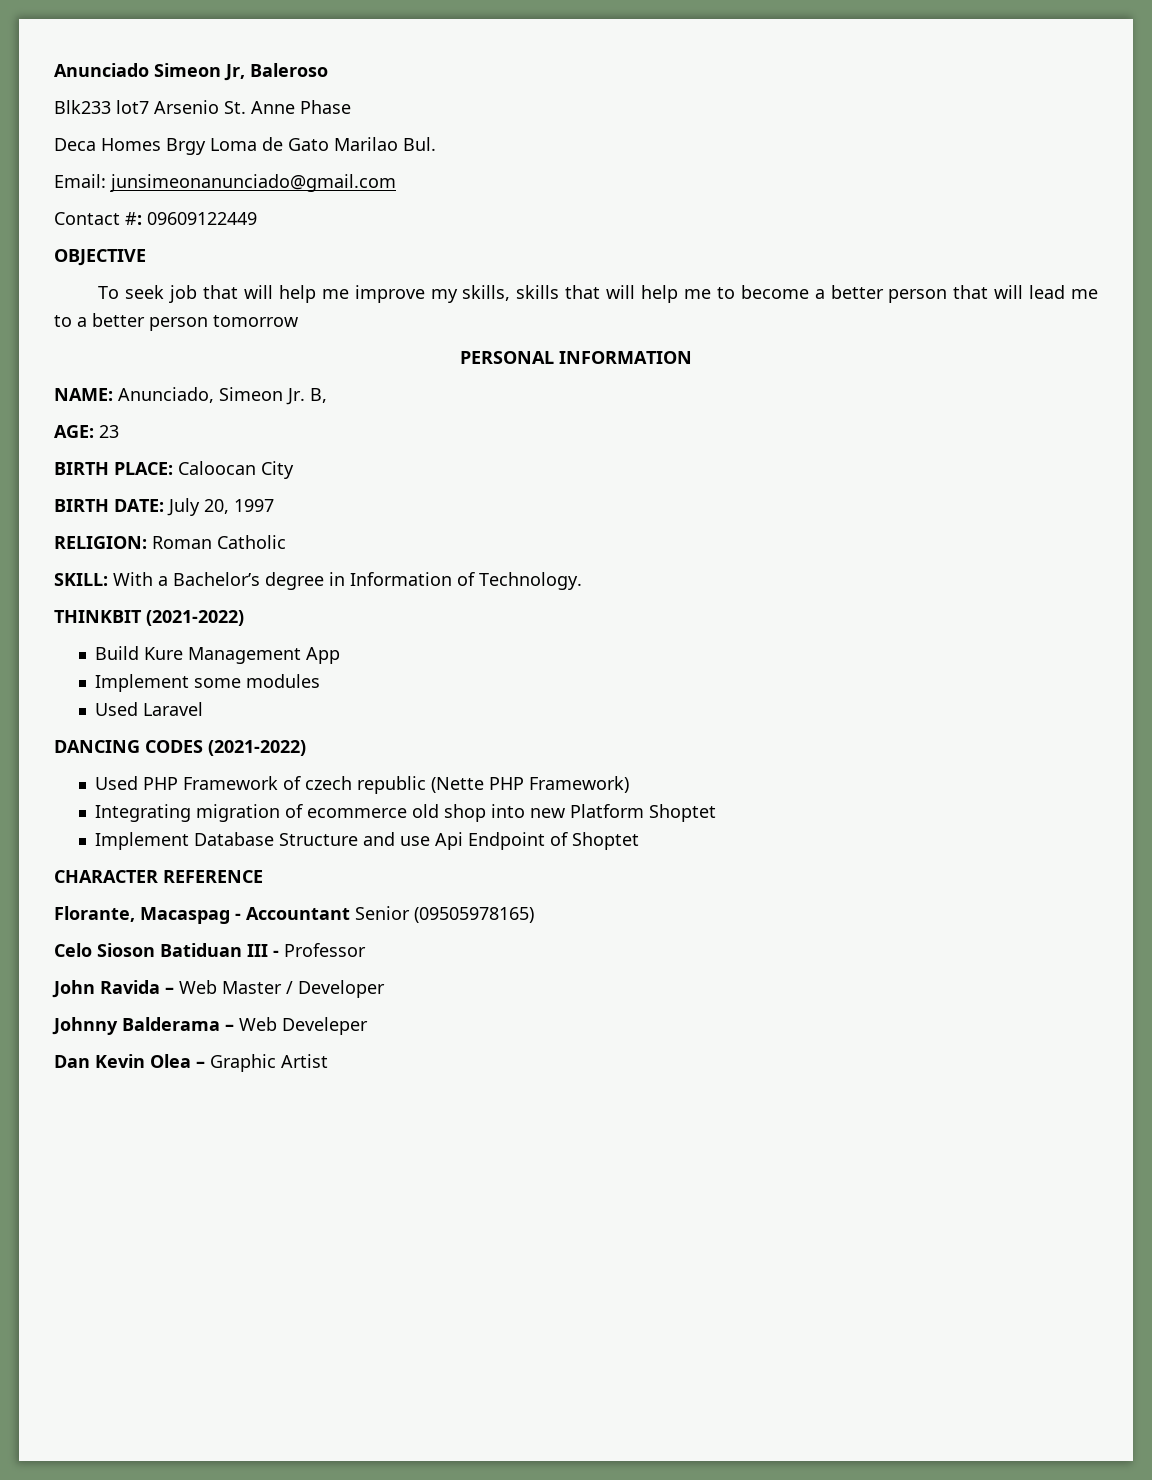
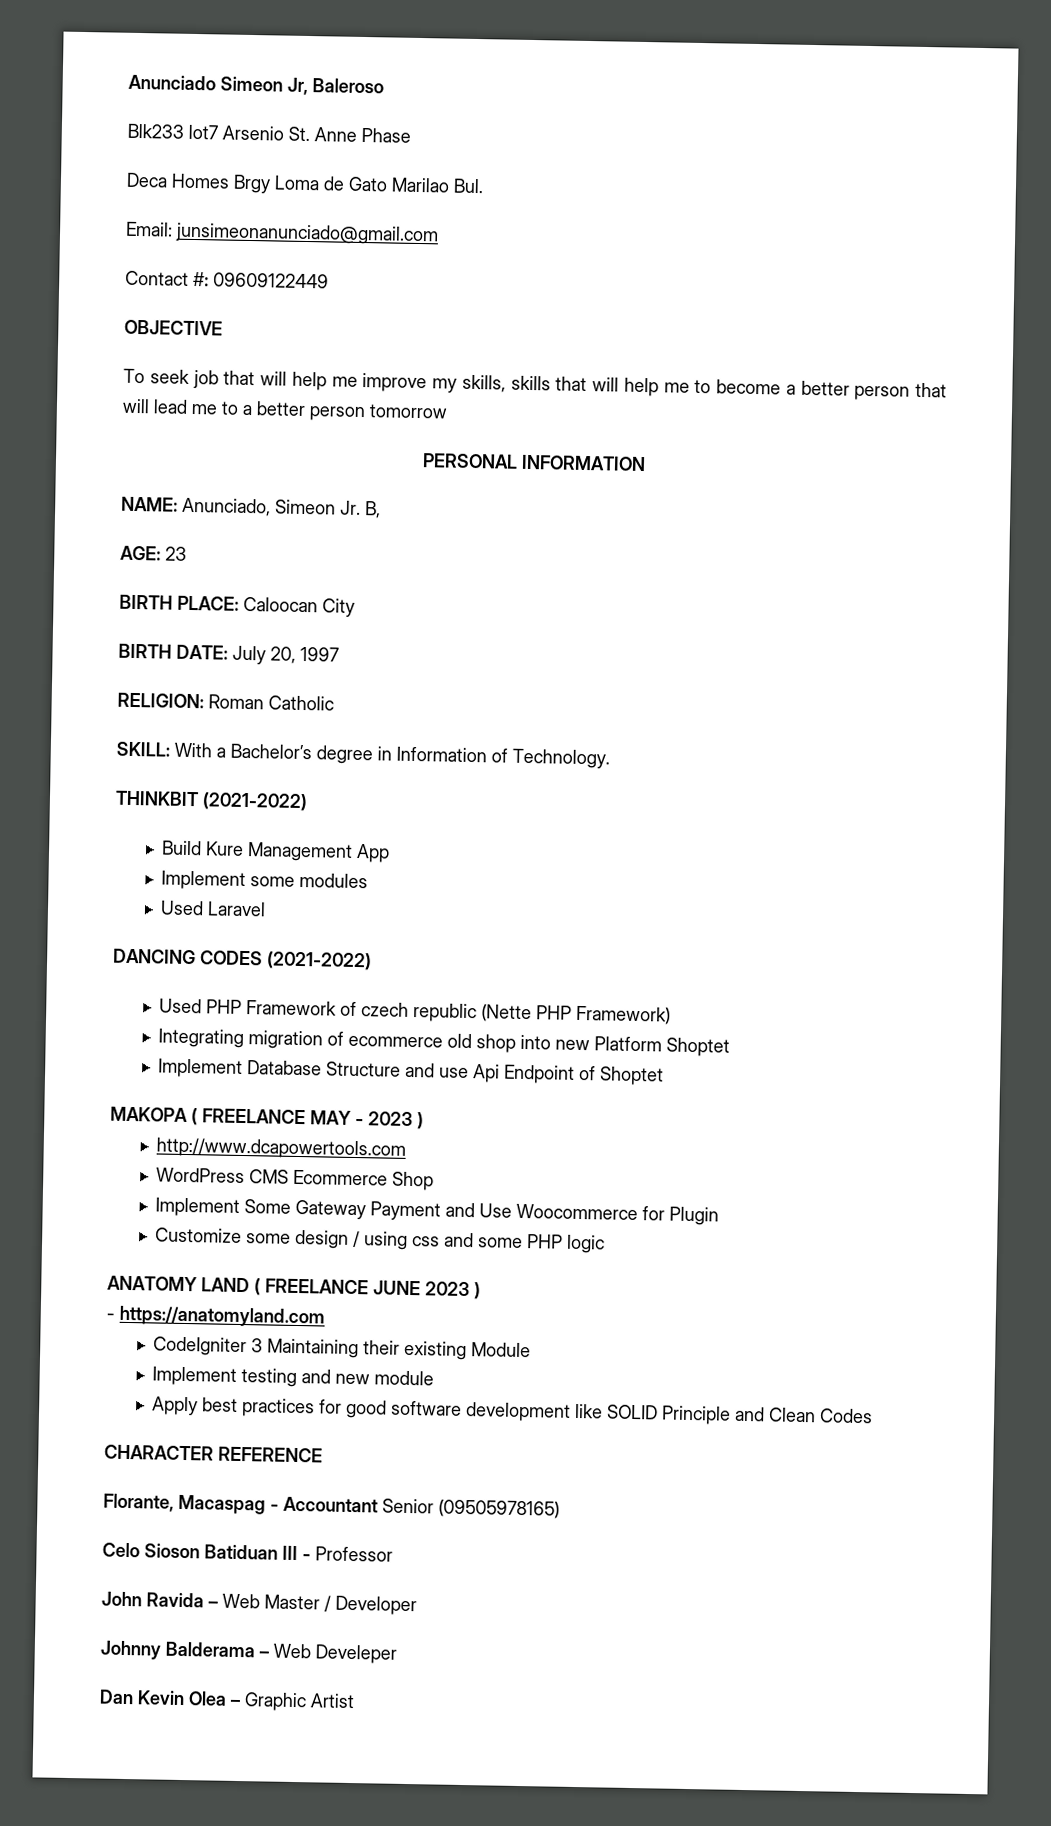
(640, 841) none -> [110,1106,424,1130] [155,1137,406,1160] [155,1167,434,1191] [154,1197,719,1226] [154,1227,605,1254] [107,1275,481,1300] [106,1305,325,1328] [152,1336,531,1361] [151,1366,434,1387] [151,1396,873,1425] // MAKOPA ( FREELANCE MAY - 2023 ) // http://www.dcapowertools.com // WordPress CMS Ecommerce Shop // Implement Some Gateway Payment and Use Woocommerce for Plugin // Customize some design / using css and some PHP logic // ANATOMY LAND ( FREELANCE JUNE 2023 ) // - https://anatomyland.com // CodeIgniter 3 Maintaining their existing Module // Implement testing and new module // Apply best practices for good software development like SOLID Principle and Clean Codes

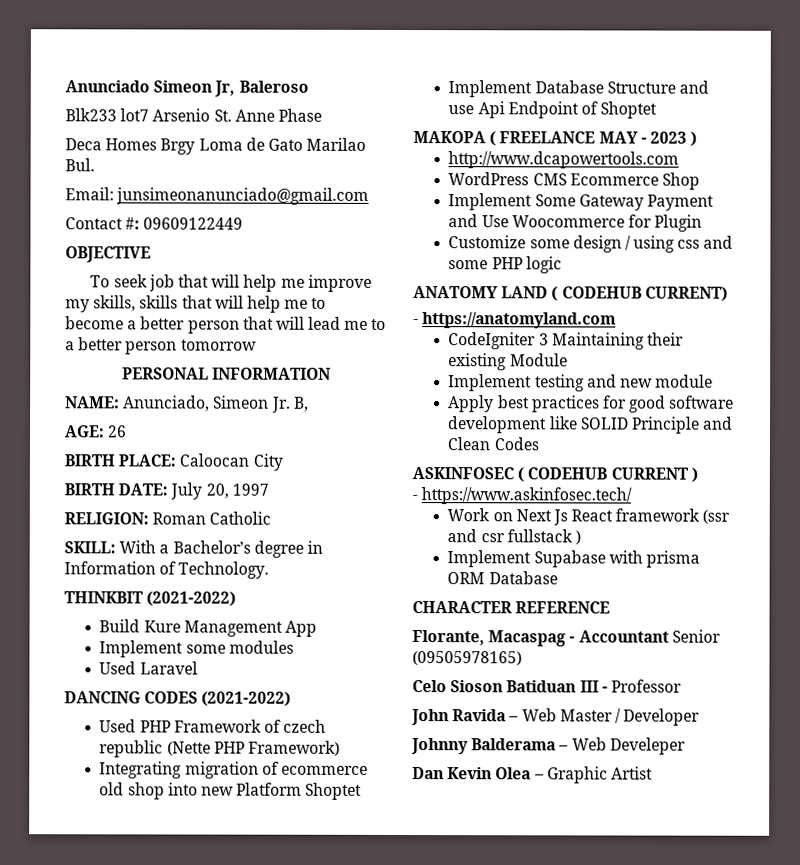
[165,546,187,561] 23 -> [107,425,128,438] 26
[265,1278,481,1300] FREELANCE JUNE 2023 ) -> [561,286,728,302] CODEHUB CURRENT)
(873, 1416) none -> [412,467,698,483] [412,487,633,505] [447,508,731,526] [447,529,581,545] [447,550,700,568] [447,571,558,585] // ASKINFOSEC ( CODEHUB CURRENT ) // - https://www.askinfosec.tech/ // Work on Next Js React framework (ssr and csr fullstack ) // Implement Supabase with prisma ORM Database

